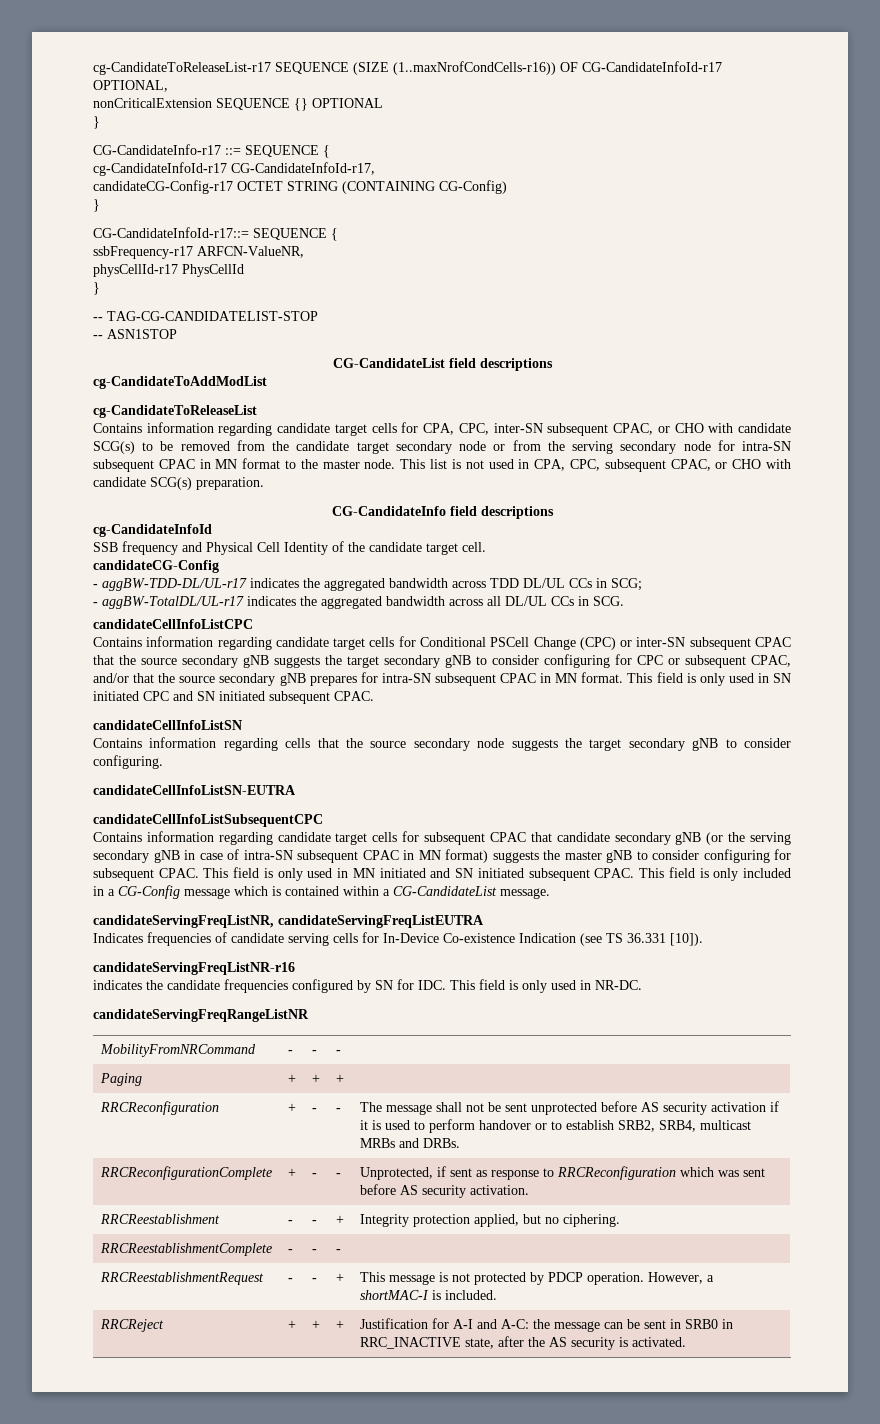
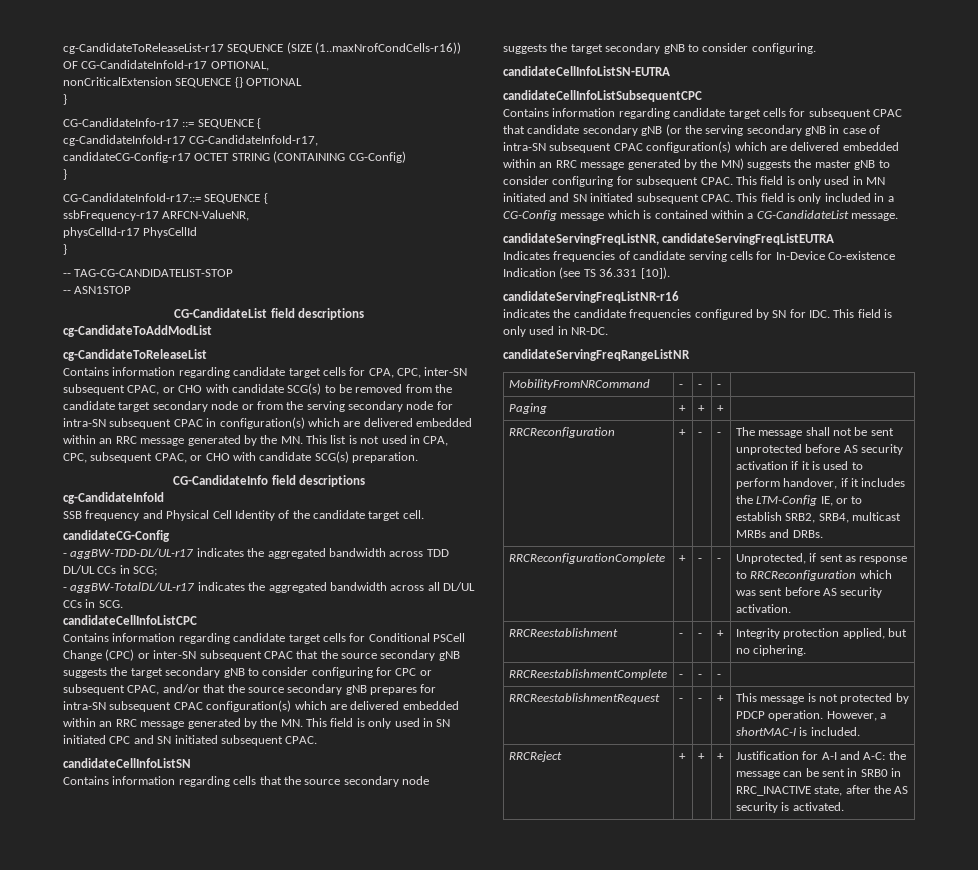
[215,458,396,469] MN format to the master node. -> [219,417,472,429] [63,435,303,446] configuration(s) which are delivered embedded within an RRC message generated by the MN.
[540,672,624,683] in MN format. -> [206,700,459,712] [63,718,303,729] configuration(s) which are delivered embedded within an RRC message generated by the MN.
[403,849,488,863] in MN format) -> [646,141,899,153] [503,158,744,170] configuration(s) which are delivered embedded within an RRC message generated by the MN)
[478,1120,531,1130] handover -> [783,478,906,489] [735,495,833,506] handover, if it includes the LTM-Config IE,

